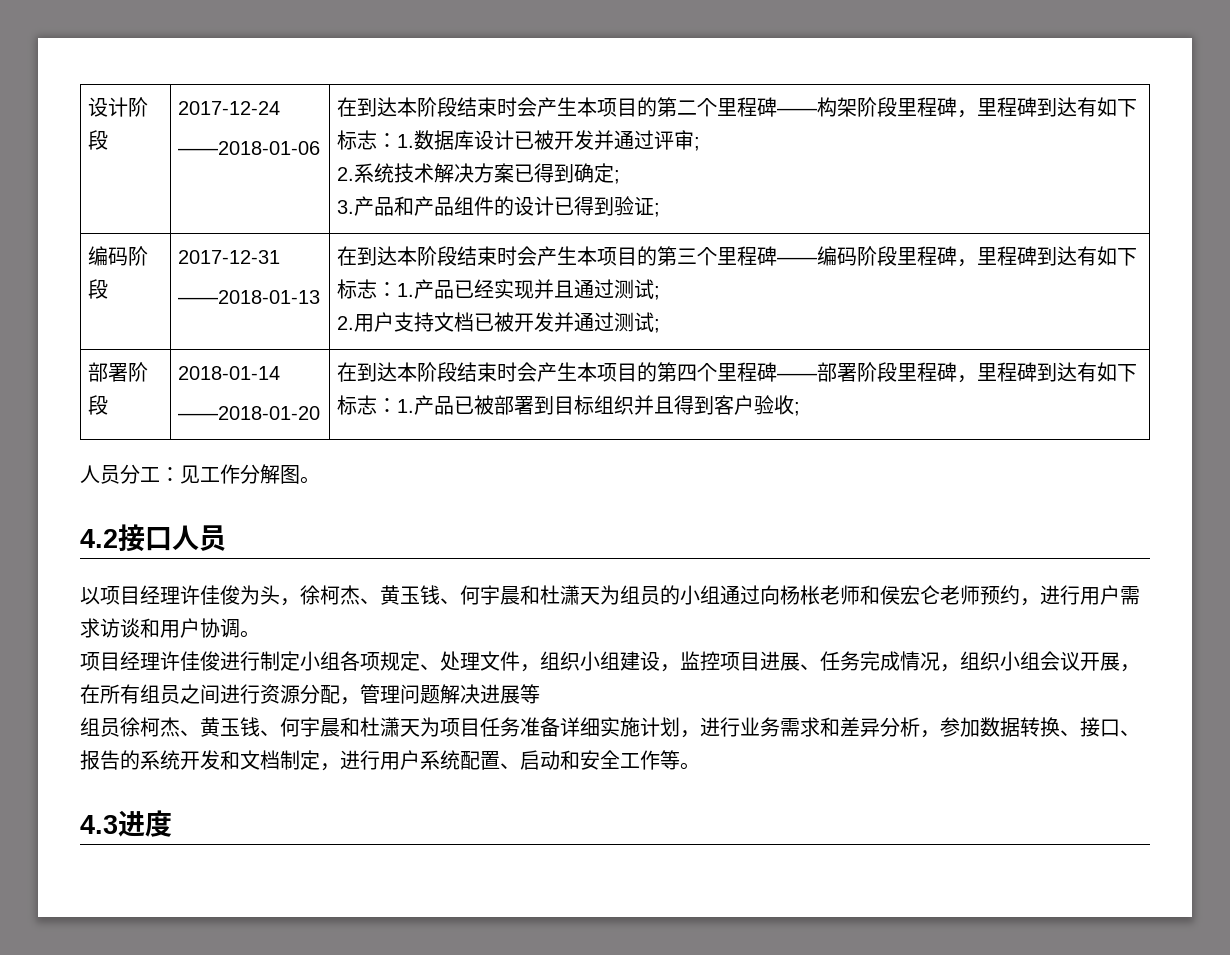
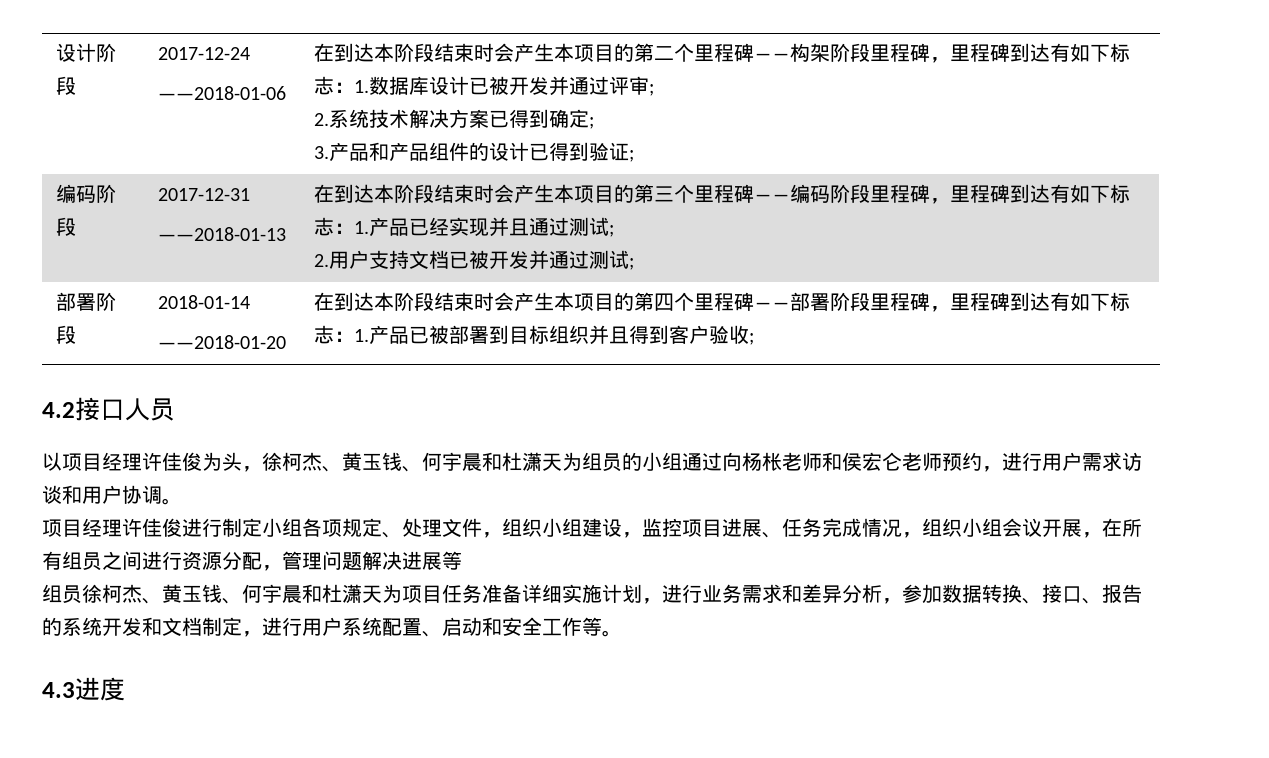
[80,464,320,484] // 人员分工：见工作分解图。 -> (754, 339) none

